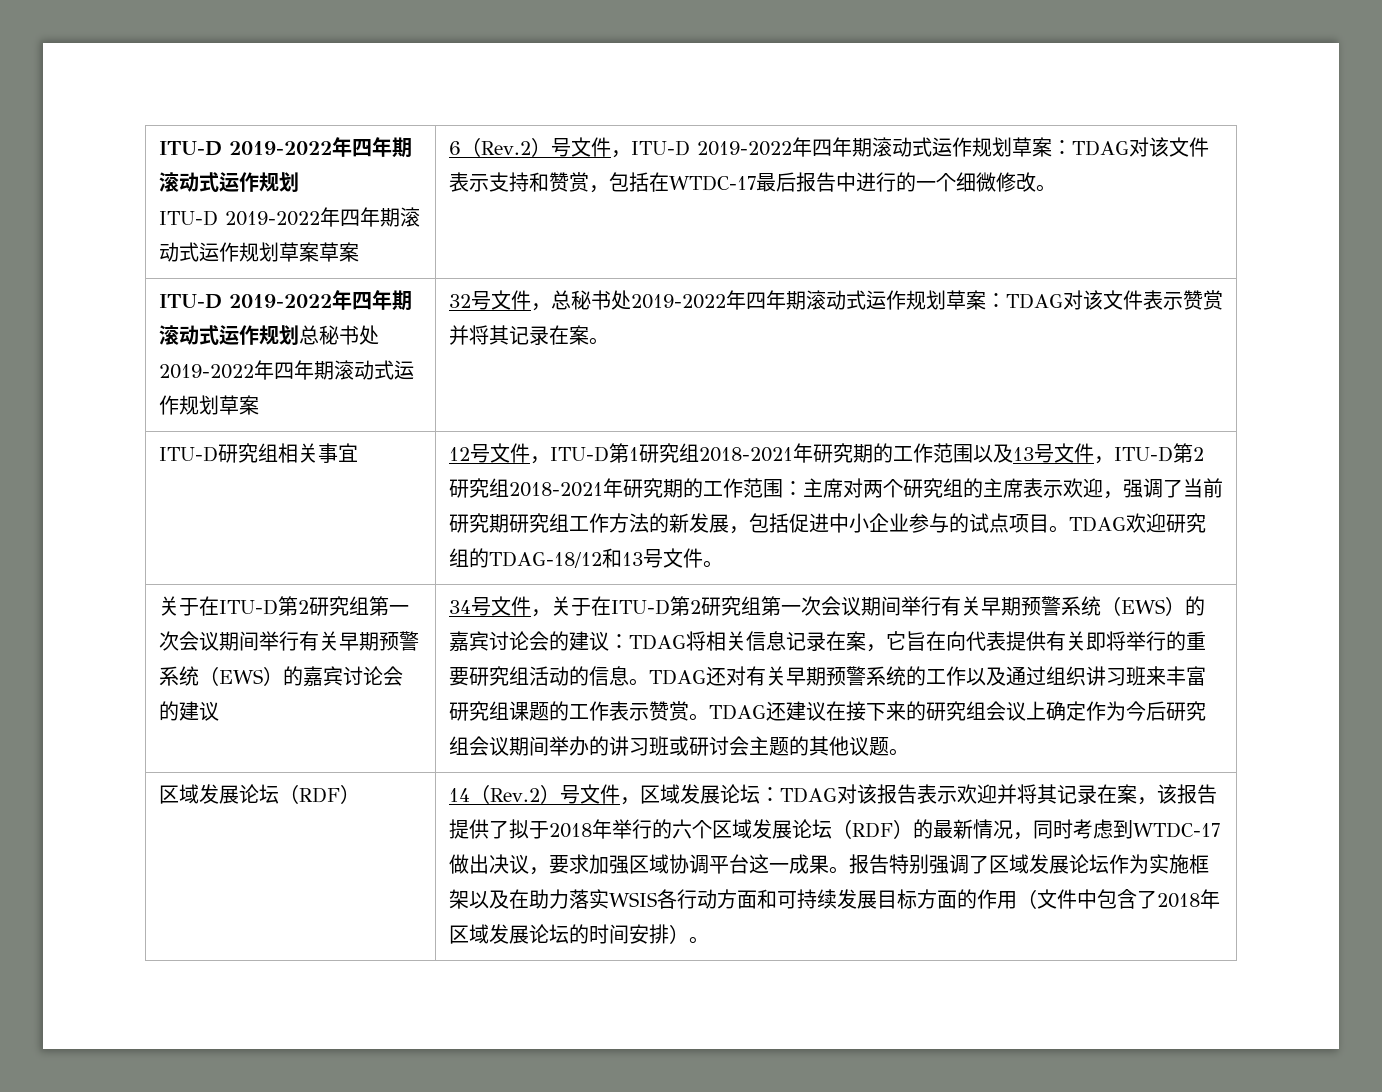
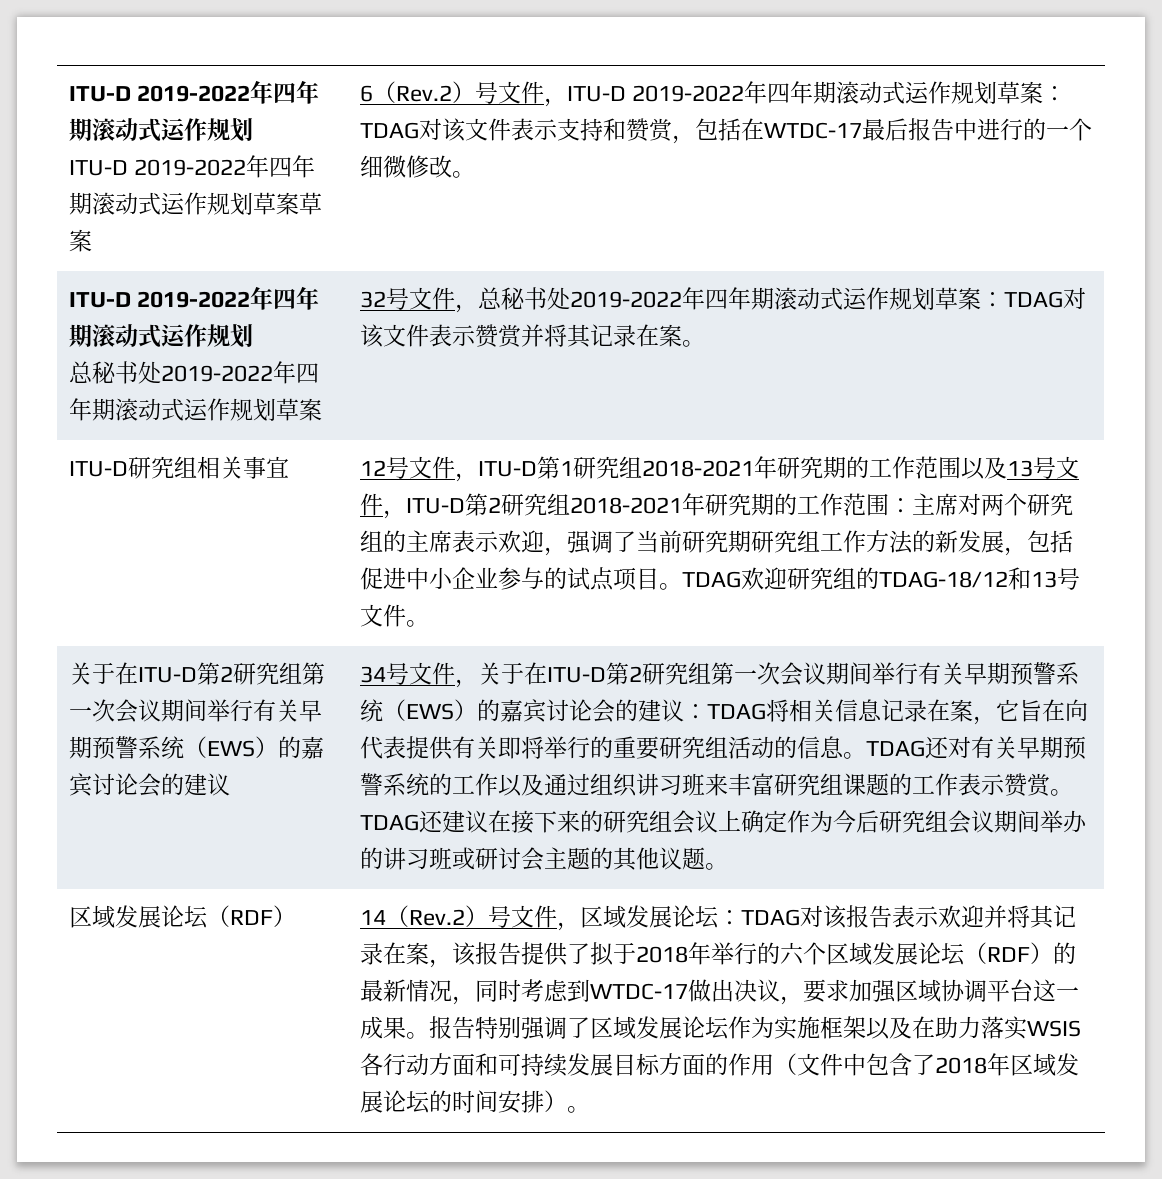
(299, 335) none -> (253, 336) //

